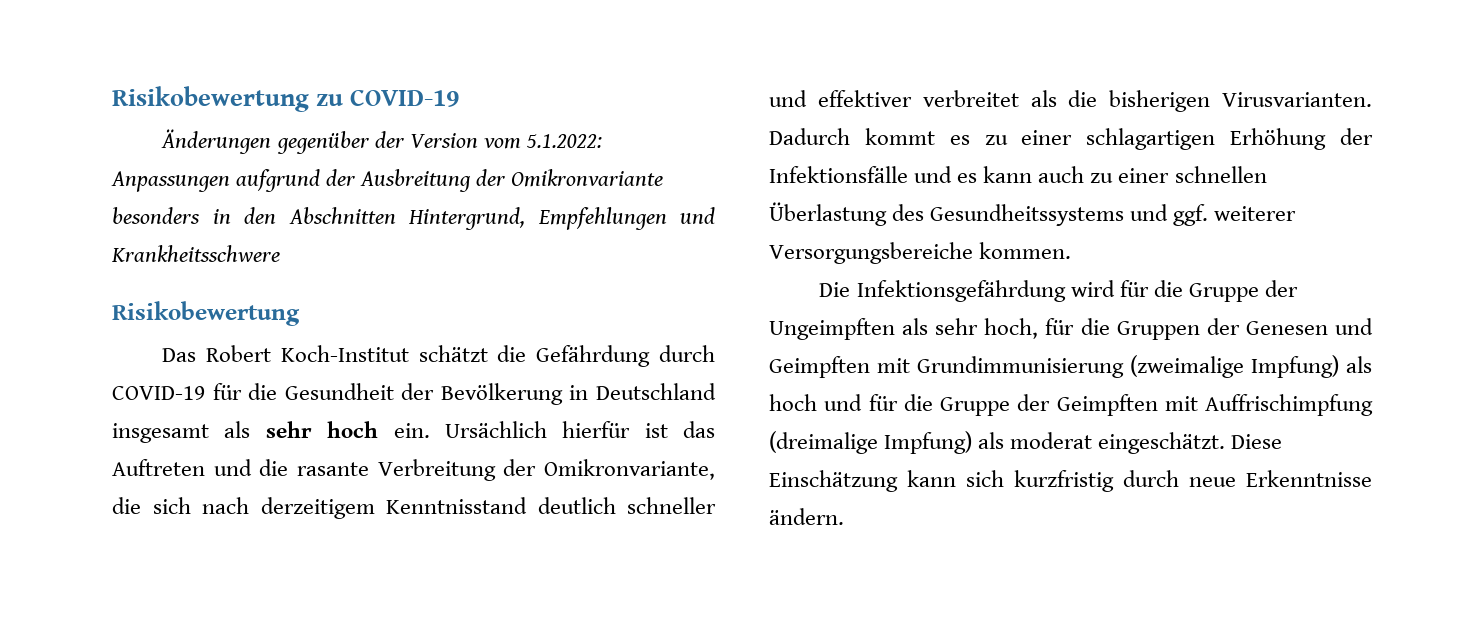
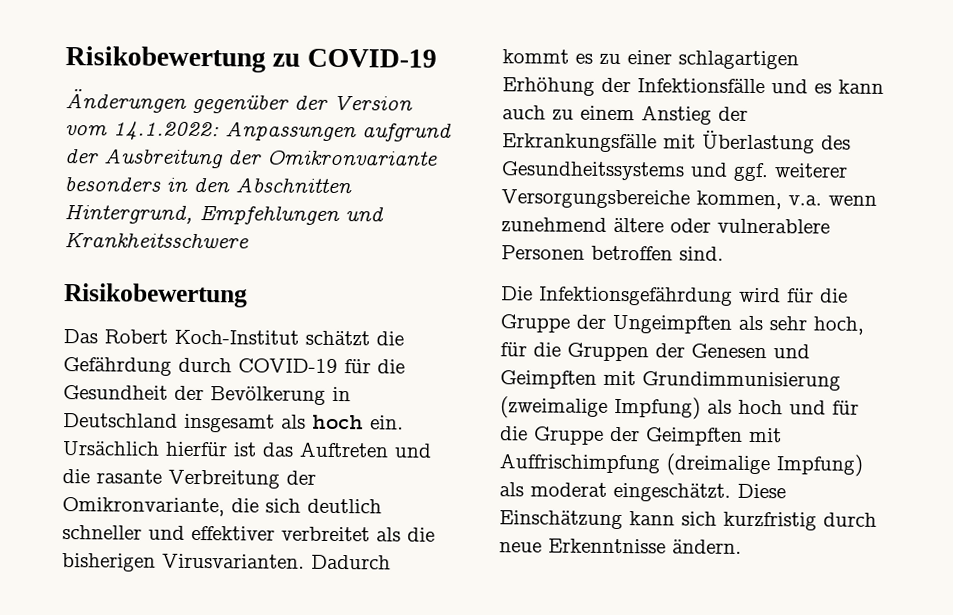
[525,134,602,148] 5.1.2022: -> [113,121,219,142] 14.1.2022:
[265,421,312,438] sehr -> (306, 421) none
[202,497,527,519] nach derzeitigem Kenntnisstand -> (301, 505) none
[1118,166,1267,183] einer schnellen -> [580,105,748,125] [502,133,696,153] einem Anstieg der Erkrankungsfälle mit
[979,242,1072,259] kommen. -> [696,190,877,210] [501,217,830,234] [501,245,724,261] kommen, v.a. wenn zunehmend ältere oder vulnerablere Personen betroffen sind.

